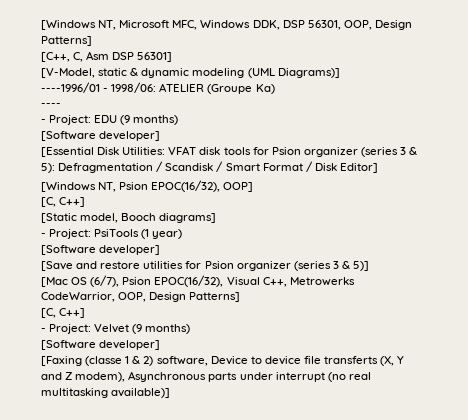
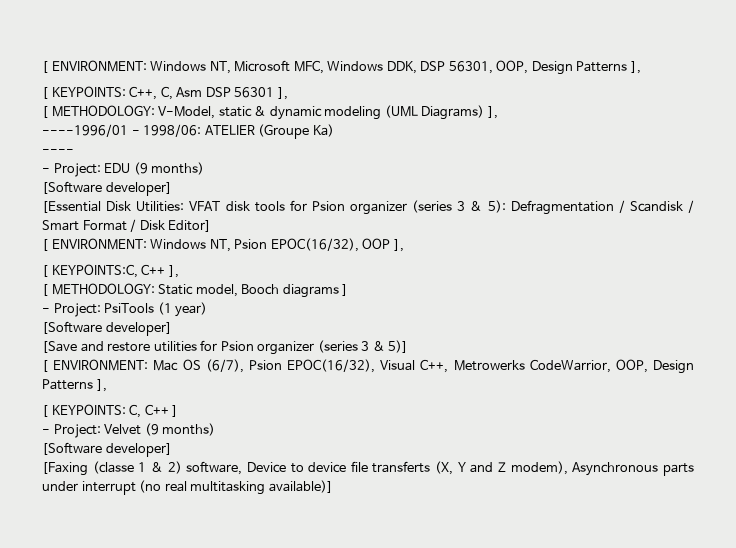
[41,20,96,30] [Windows -> [42,60,207,73] [ ENVIRONMENT: Windows
[41,36,92,46] [41,51,173,62] [41,68,95,78] Patterns] // [C++, C, Asm DSP 56301] // [V-Model, -> [576,61,641,74] [42,86,288,100] [42,105,216,119] Patterns ], // [ KEYPOINTS: C++, C, Asm DSP 56301 ], // [ METHODOLOGY: V-Model,
[277,68,340,78] Diagrams)] -> [421,105,498,120] Diagrams) ],
[41,180,254,192] [41,197,86,207] [41,213,217,223] [Windows NT, Psion EPOC(16/32), OOP] // [C, C++] // [Static model, Booch diagrams] -> [42,238,404,252] [42,264,179,278] [42,283,349,298] [ ENVIRONMENT: Windows NT, Psion EPOC(16/32), OOP ], // [ KEYPOINTS:C, C++ ], // [ METHODOLOGY: Static model, Booch diagrams ]
[41,277,68,287] [Mac -> [42,359,179,372] [ ENVIRONMENT: Mac
[189,292,241,302] [41,308,86,318] Patterns] // [C, C++] -> [42,379,107,392] [42,404,179,418] Patterns ], // [ KEYPOINTS: C, C++ ]

